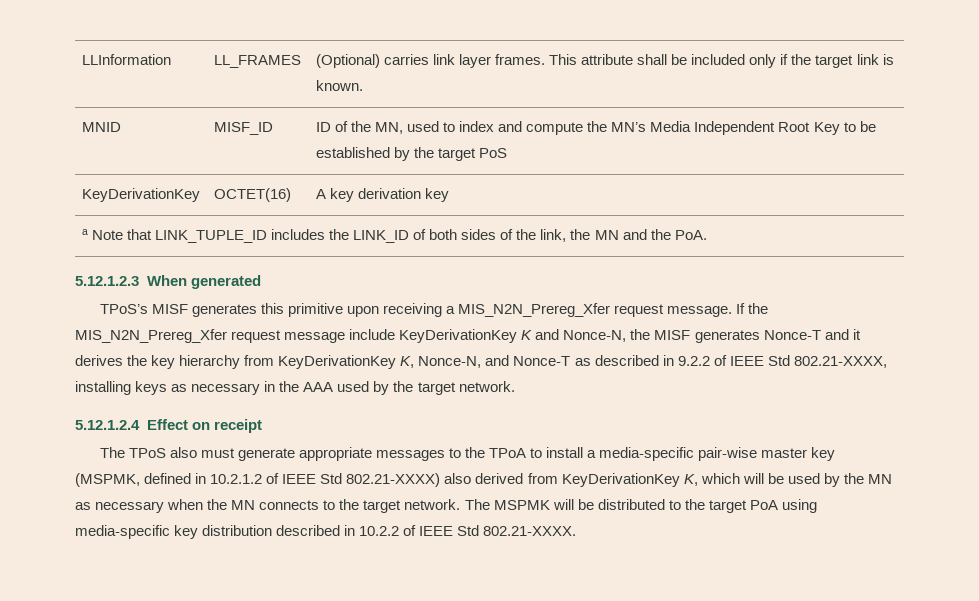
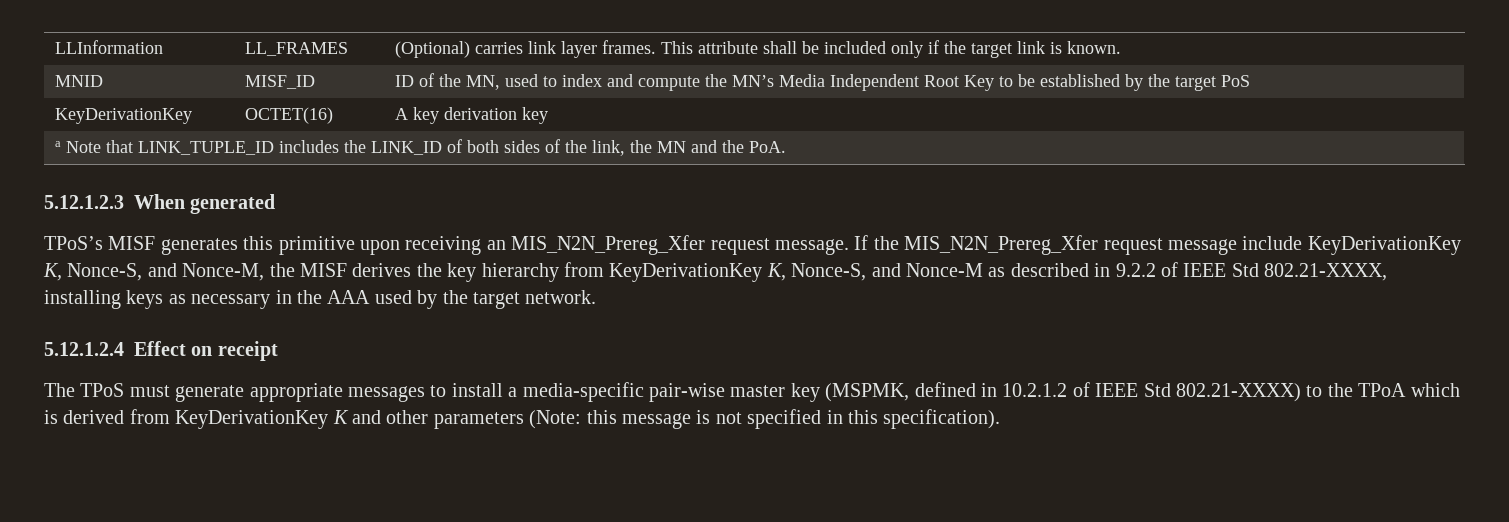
[445,306,455,314] a -> [486,240,506,250] an
[521,329,861,343] K and Nonce-N, the MISF generates Nonce-T and it -> [43,263,347,281] K, Nonce-S, and Nonce-M, the MISF
[418,355,571,368] Nonce-N, and Nonce-T -> [791,263,983,281] Nonce-S, and Nonce-M
[169,447,197,458] also -> (125, 390) none
[465,447,543,458] the TPoA to -> (447, 391) none
[444,473,892,487] [75,499,817,513] [75,525,577,539] also derived from KeyDerivationKey K, which will be used by the MN as necessary when the MN connects to the target network. The MSPMK will be distributed to the target PoA using media-specific key distribution described in 10.2.2 of IEEE Std 802.21-XXXX. -> [1306,383,1460,397] [44,409,1001,429] to the TPoA which is derived from KeyDerivationKey K and other parameters (Note: this message is not specified in this specification).

